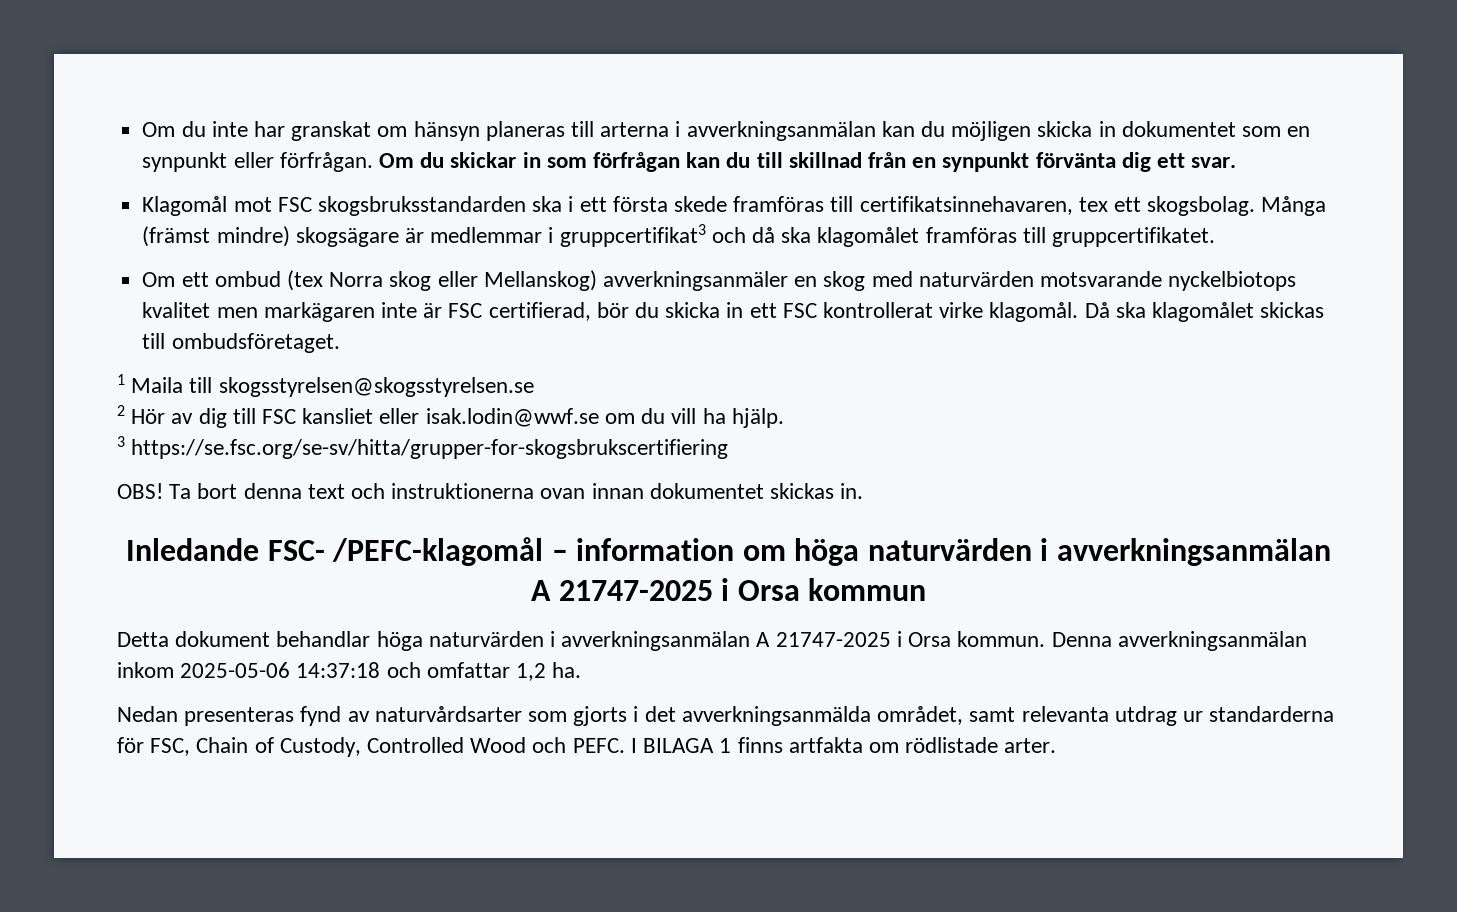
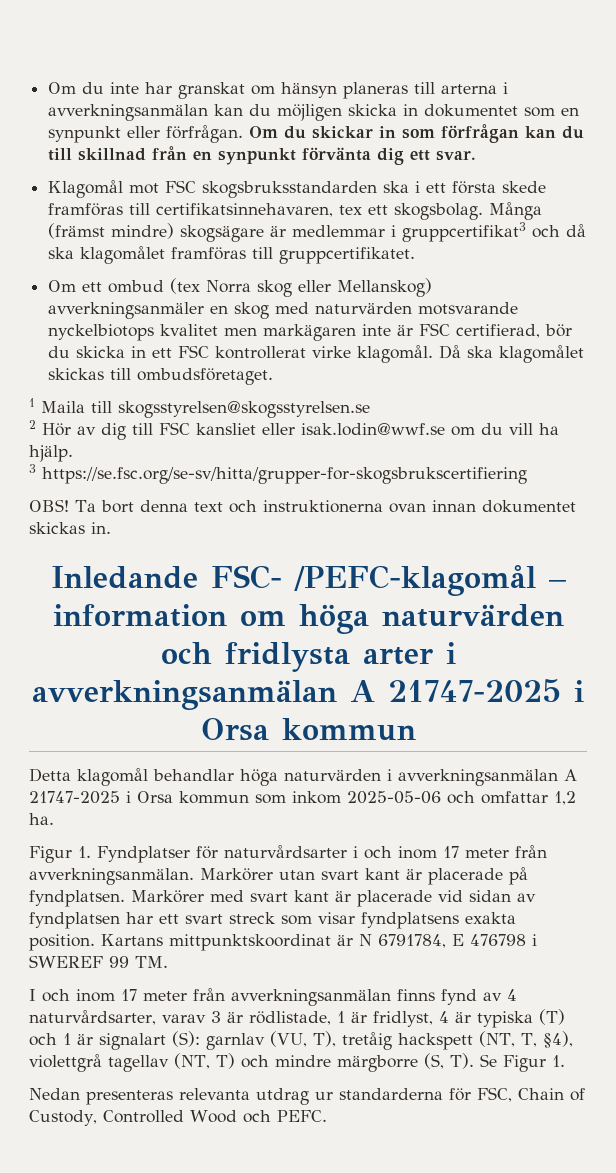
(1032, 549) none -> [160,642,433,672] och fridlysta arter
[175,631,271,647] dokument -> [77,768,148,786] klagomål
[957,631,1307,651] kommun. Denna avverkningsanmälan -> [179,791,286,804] kommun som
[296,662,381,678] 14:37:18 -> (441, 797) none
[117,706,1016,726] Nedan presenteras fynd av naturvårdsarter som gjorts i det avverkningsanmälda området, samt -> [29,845,547,863] [29,867,528,885] [29,890,536,907] [29,912,516,929] [29,934,537,951] [29,955,168,968] [29,988,517,1006] [29,1009,565,1028] [29,1031,573,1050] [29,1053,565,1072] [29,1088,173,1105] Figur 1. Fyndplatser för naturvårdsarter i och inom 17 meter från avverkningsanmälan. Markörer utan svart kant är placerade på fyndplatsen. Markörer med svart kant är placerade vid sidan av fyndplatsen har ett svart streck som visar fyndplatsens exakta position. Kartans mittpunktskoordinat är N 6791784, E 476798 i SWEREF 99 TM. // I och inom 17 meter från avverkningsanmälan finns fynd av 4 naturvårdsarter, varav 3 är rödlistade, 1 är fridlyst, 4 är typiska (T) och 1 är signalart (S): garnlav (VU, T), tretåig hackspett (NT, T, §4), violettgrå tagellav (NT, T) och mindre märgborre (S, T). Se Figur 1. // Nedan presenteras
[630,737,1057,753] I BILAGA 1 finns artfakta om rödlistade arter. -> (327, 1116) none

